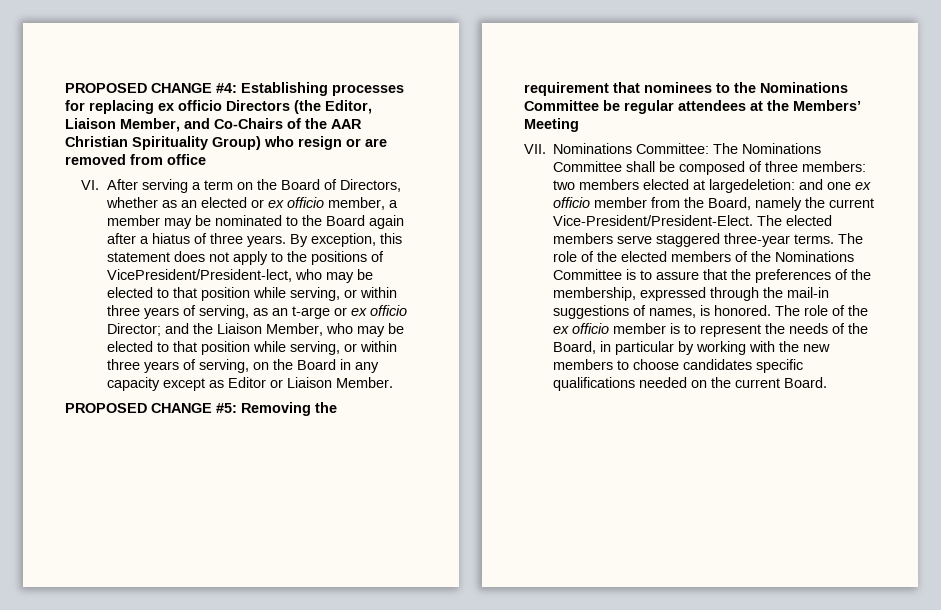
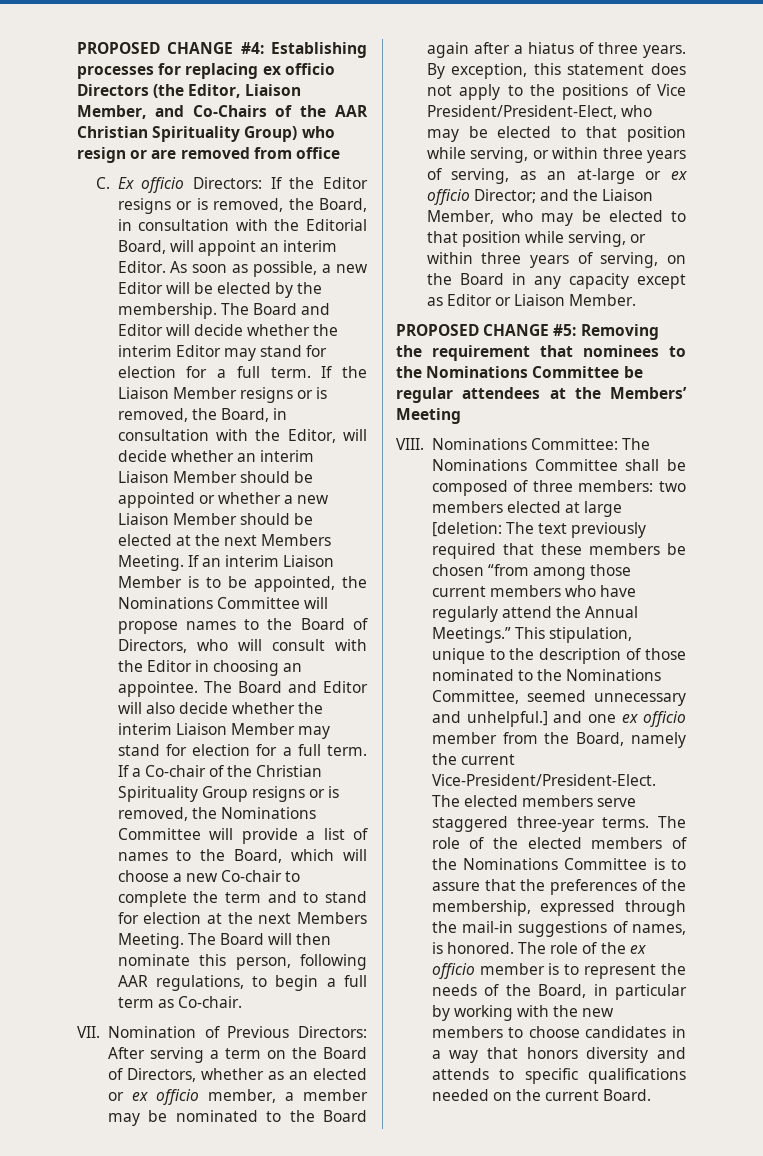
[81,180,100,190] VI. -> [95,177,368,193] [117,198,367,214] [117,219,367,231] [117,240,338,256] [117,261,368,277] [117,282,323,298] [117,303,331,319] [117,324,339,336] [117,345,328,361] [117,366,367,378] [117,387,328,403] [117,408,288,422] [117,429,367,443] [117,450,315,462] [117,471,314,483] [117,492,330,508] [117,513,314,525] [117,534,332,546] [117,555,335,571] [117,576,367,592] [117,597,328,609] [117,618,369,634] [117,639,367,653] [117,660,303,676] [117,681,368,697] [117,702,324,714] [117,723,331,739] [117,744,367,756] [117,765,323,777] [117,786,340,802] [117,807,316,821] [117,828,368,844] [117,849,367,863] [117,870,301,882] [117,891,368,907] [117,912,367,924] [117,933,332,949] [117,954,367,970] [117,975,368,991] [117,996,242,1008] [77,1026,367,1038] C. Ex officio Directors: If the Editor resigns or is removed, the Board, in consultation with the Editorial Board, will appoint an interim Editor. As soon as possible, a new Editor will be elected by the membership. The Board and Editor will decide whether the interim Editor may stand for election for a full term. If the Liaison Member resigns or is removed, the Board, in consultation with the Editor, will decide whether an interim Liaison Member should be appointed or whether a new Liaison Member should be elected at the next Members Meeting. If an interim Liaison Member is to be appointed, the Nominations Committee will propose names to the Board of Directors, who will consult with the Editor in choosing an appointee. The Board and Editor will also decide whether the interim Liaison Member may stand for election for a full term. If a Co-chair of the Christian Spirituality Group resigns or is removed, the Nominations Committee will provide a list of names to the Board, which will choose a new Co-chair to complete the term and to stand for election at the next Members Meeting. The Board will then nominate this person, following AAR regulations, to begin a full term as Co-chair. // VII. Nomination of Previous Directors:
[106,269,292,282] VicePresident/President-lect, -> [657,84,686,96] [426,105,617,119] Vice President/President-Elect,
[291,306,330,319] t-arge -> [576,168,635,184] at-large
[524,144,546,154] VII. -> [396,438,424,450] VIII.
[709,179,796,193] largedeletion: -> [584,501,623,517] [431,522,647,538] [431,543,686,559] [431,564,632,580] [431,585,637,597] [431,606,639,622] [431,627,633,643] [431,648,686,664] [431,669,662,681] [431,690,686,706] [431,711,548,727] large [deletion: The text previously required that these members be chosen “from among those current members who have regularly attend the Annual Meetings.” This stipulation, unique to the description of those nominated to the Nominations Committee, seemed unnecessary and unhelpful.]
(753, 364) none -> [672,1026,686,1038] [431,1047,686,1063] [431,1068,515,1080] in a way that honors diversity and attends to

